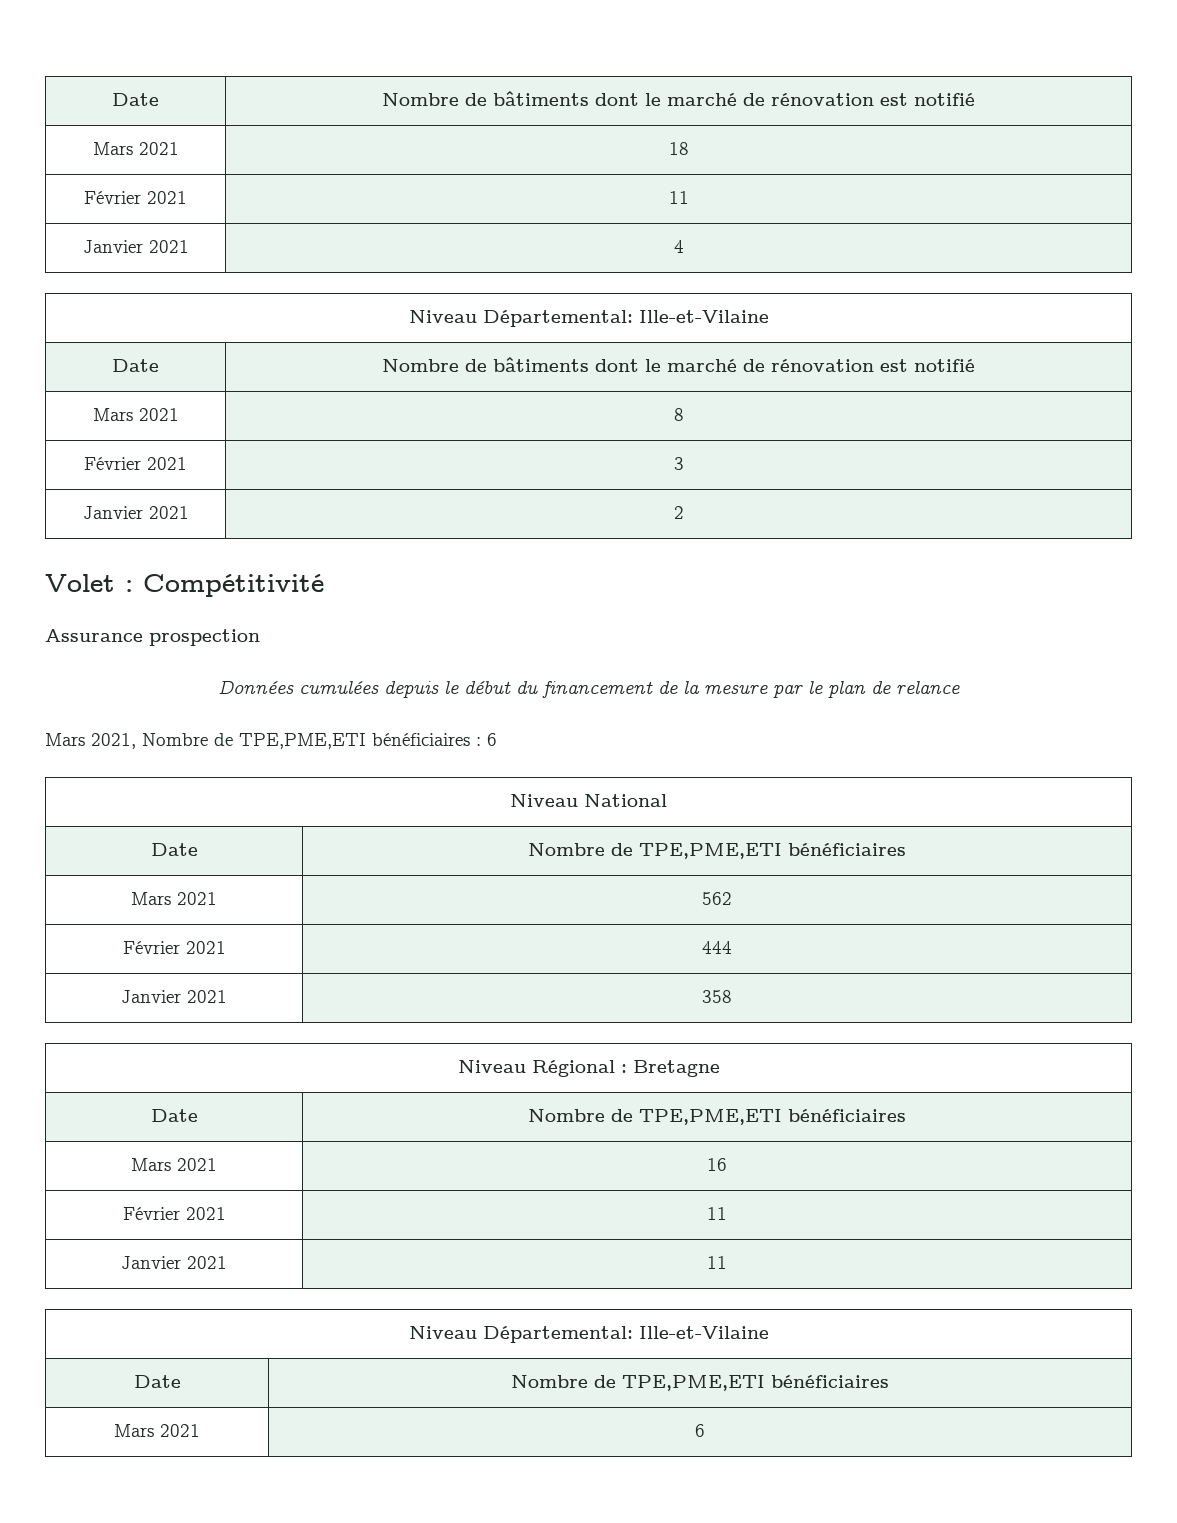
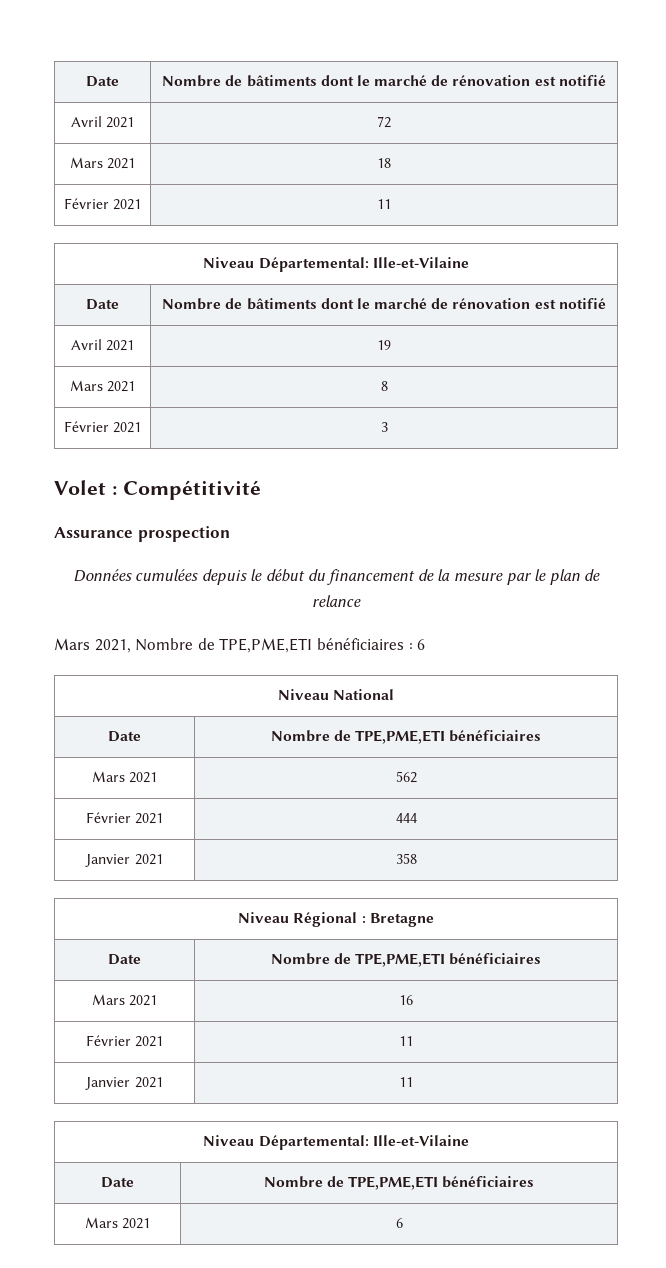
(975, 99) none -> [70,116,135,128] [377,116,392,128] // Avril 2021 | 72
[82,240,189,253] [673,240,684,253] // Janvier 2021 | 4 -> (392, 204) none
(975, 365) none -> [70,339,135,351] [377,340,392,350] // Avril 2021 | 19
[82,506,189,519] [673,506,684,519] // Janvier 2021 | 2 -> (388, 427) none

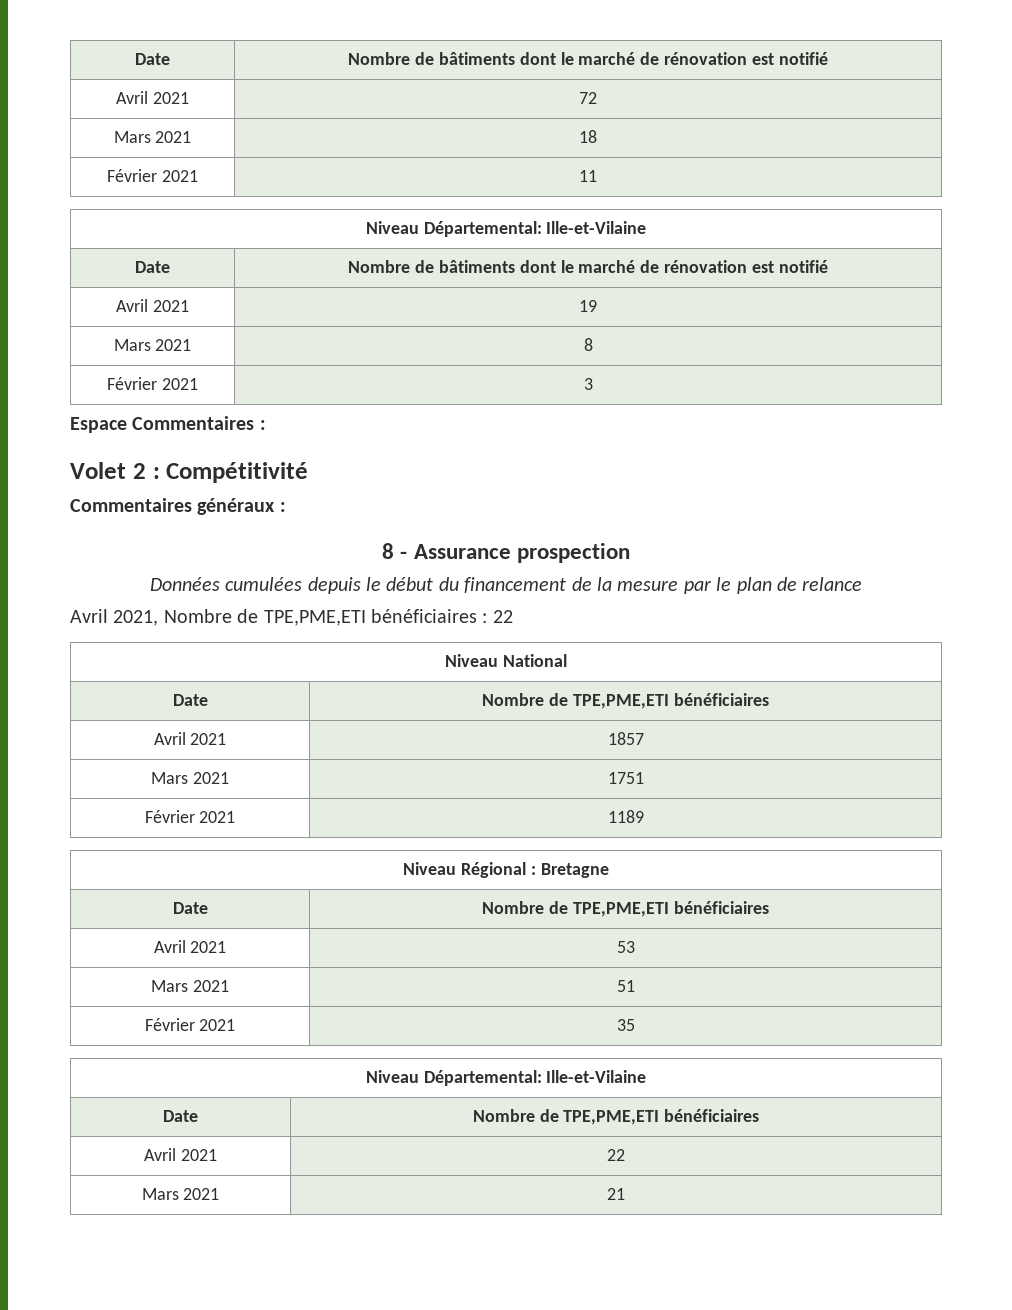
(388, 427) none -> [70,416,266,433] // Espace Commentaires :
(106, 487) none -> [132,463,146,479] 2
(261, 490) none -> [70,498,286,515] [382,543,408,559] Commentaires généraux : // 8 -
[54,638,90,650] Mars -> [70,609,108,623] Avril
[417,639,426,650] 6 -> [492,610,513,623] 22
[91,771,158,783] [395,771,417,783] [85,812,164,824] [395,813,417,823] [85,854,163,867] [395,853,417,864] // Mars 2021 | 562 // Février 2021 | 444 // Janvier 2021 | 358 -> [153,732,227,745] [607,732,644,745] [151,772,229,784] [607,772,644,784] [144,810,236,823] [607,810,644,823] // Avril 2021 | 1857 // Mars 2021 | 1751 // Février 2021 | 1189
[91,994,158,1006] [399,995,414,1005] [85,1035,164,1047] [399,1036,414,1046] [85,1077,163,1090] [399,1077,414,1087] // Mars 2021 | 16 // Février 2021 | 11 // Janvier 2021 | 11 -> [153,940,227,953] [616,941,635,953] [151,980,229,992] [616,980,635,992] [144,1018,236,1031] [616,1019,635,1031] // Avril 2021 | 53 // Mars 2021 | 51 // Février 2021 | 35
[84,1217,151,1229] [395,1218,403,1228] // Mars 2021 | 6 -> [144,1148,217,1161] [607,1149,625,1161] [141,1188,220,1200] [607,1188,625,1200] // Avril 2021 | 22 // Mars 2021 | 21

